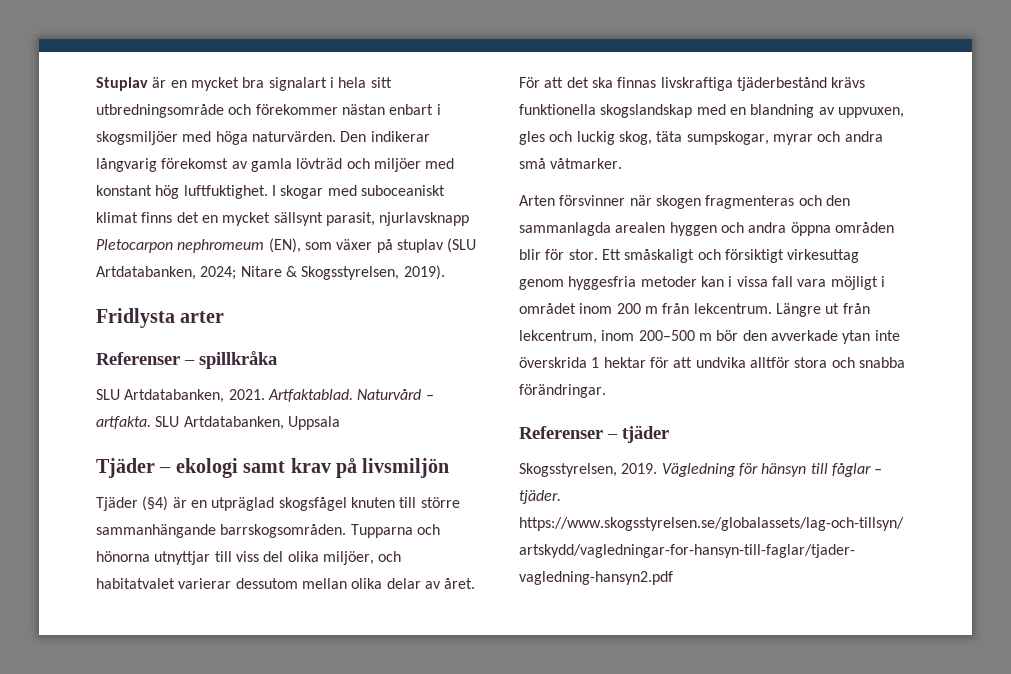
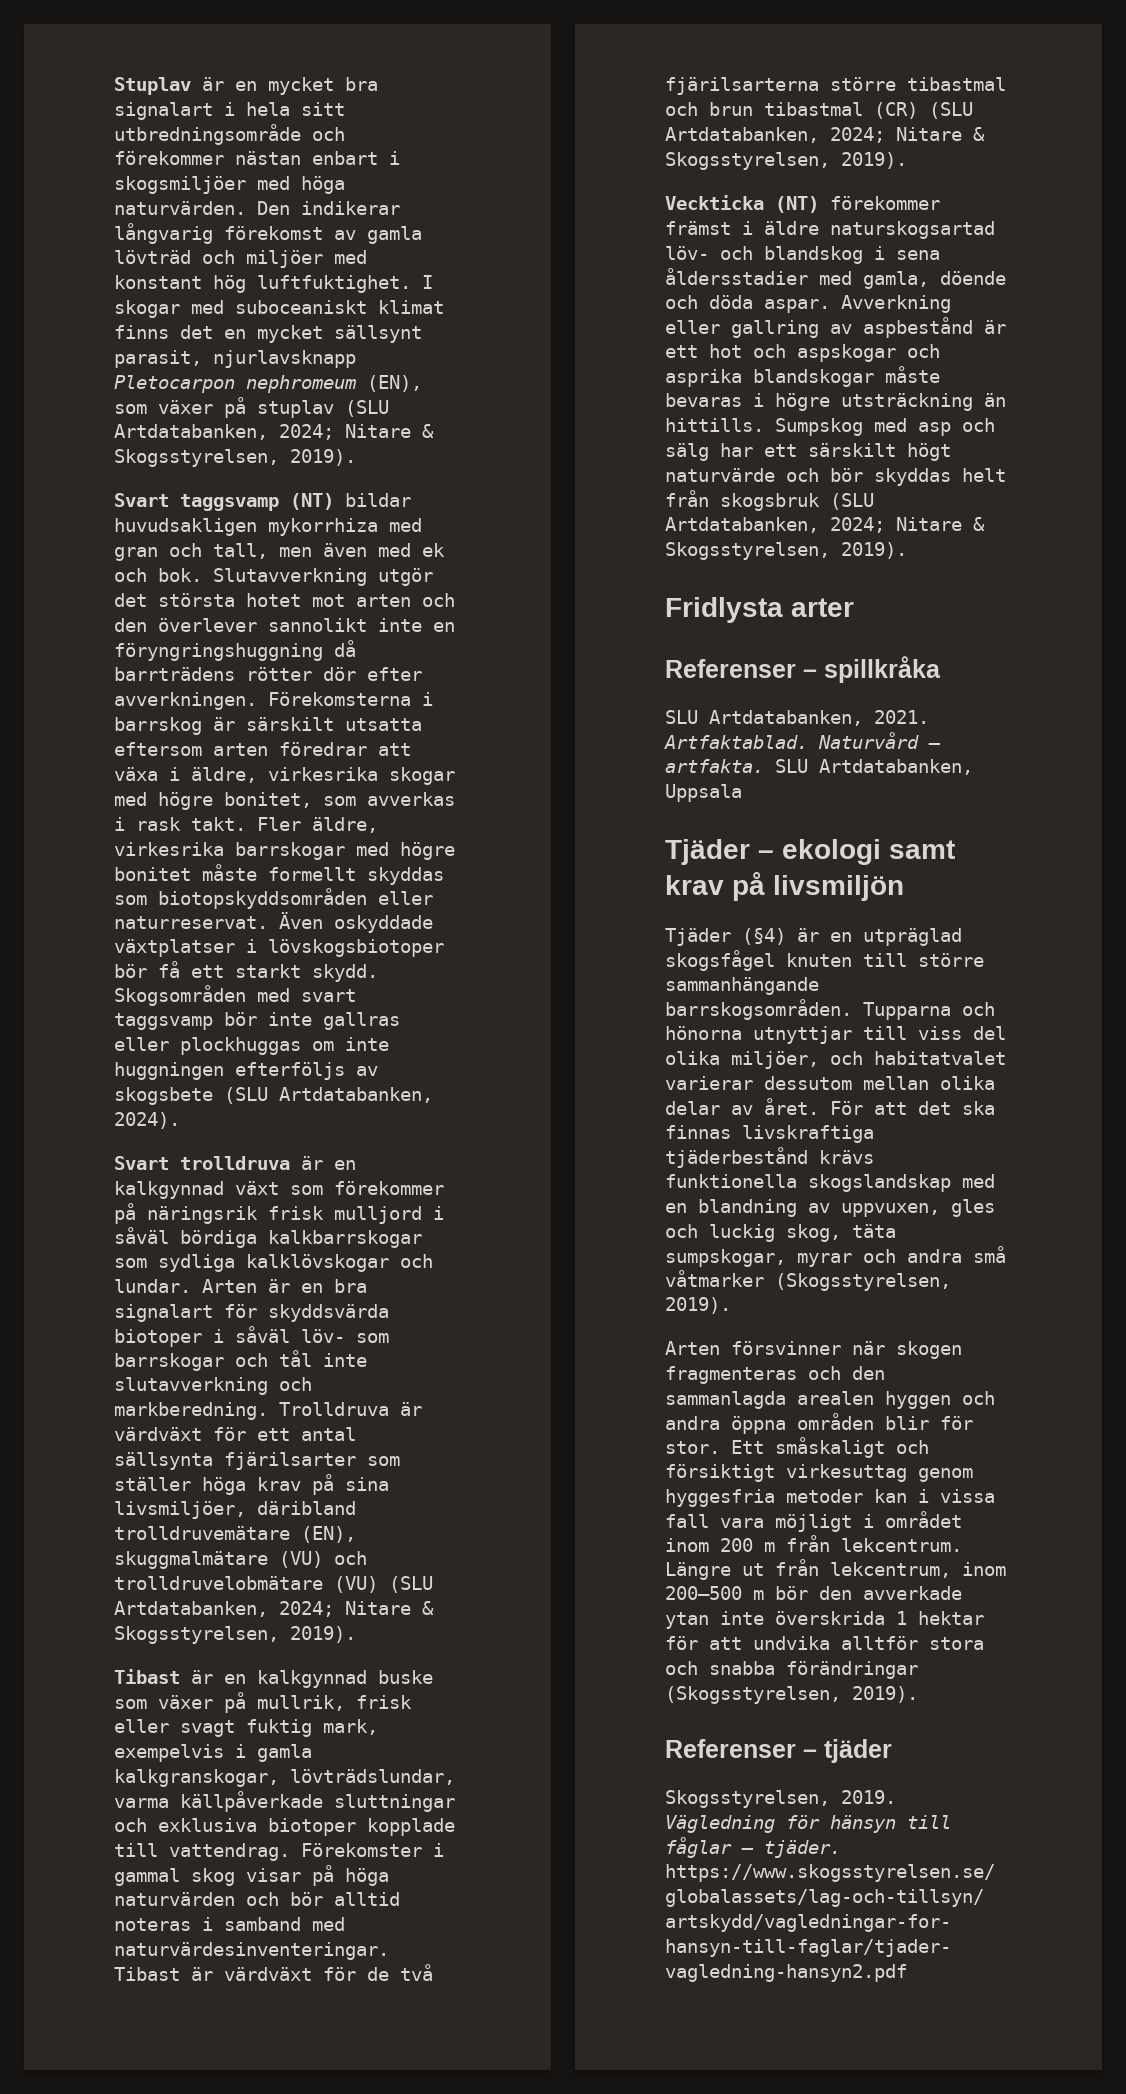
(445, 272) none -> [114,493,411,511] [114,518,422,536] [114,543,445,561] [114,568,433,586] [114,593,455,607] [114,618,455,632] [114,640,356,661] [114,667,422,681] [114,692,433,710] [114,717,422,735] [114,742,411,756] [114,767,455,785] [114,792,455,810] [114,817,378,833] [114,842,455,860] [114,864,444,885] [114,888,433,909] [114,912,433,933] [114,939,444,957] [114,961,378,982] [114,985,356,1006] [114,1012,400,1030] [114,1037,389,1055] [114,1062,378,1080] [114,1087,433,1105] [114,1112,180,1129] [114,1156,356,1170] [114,1181,444,1199] [114,1203,444,1224] [114,1227,422,1248] [114,1254,433,1272] [114,1279,367,1293] [114,1304,389,1322] [114,1326,389,1347] [114,1350,367,1371] [114,1377,312,1395] [114,1402,422,1420] [114,1427,356,1441] [114,1452,400,1470] [114,1474,389,1495] [114,1501,356,1519] [114,1526,356,1543] [114,1551,367,1569] [114,1576,433,1593] [114,1601,434,1617] [114,1626,356,1644] [114,1669,433,1688] [114,1692,412,1713] [114,1719,378,1737] [114,1744,312,1762] [114,1769,455,1787] [114,1791,455,1812] [114,1818,455,1836] [114,1843,444,1861] [114,1865,389,1886] [114,1892,400,1906] [114,1917,345,1931] [114,1942,389,1960] [114,1964,433,1981] [665,77,1006,95] [665,102,973,119] [665,127,985,143] [665,152,907,170] [665,195,940,213] [665,221,995,239] [665,246,940,264] [665,268,1006,289] [665,295,951,313] [665,317,1006,338] [665,344,940,362] [665,366,940,387] [665,393,1006,411] [665,418,995,436] [665,443,951,461] [665,468,1006,486] [665,490,874,511] [665,517,985,533] [665,542,907,560] // Svart taggsvamp (NT) bildar huvudsakligen mykorrhiza med gran och tall, men även med ek och bok. Slutavverkning utgör det största hotet mot arten och den överlever sannolikt inte en föryngringshuggning då barrträdens rötter dör efter avverkningen. Förekomsterna i barrskog är särskilt utsatta eftersom arten föredrar att växa i äldre, virkesrika skogar med högre bonitet, som avverkas i rask takt. Fler äldre, virkesrika barrskogar med högre bonitet måste formellt skyddas som biotopskyddsområden eller naturreservat. Även oskyddade växtplatser i lövskogsbiotoper bör få ett starkt skydd. Skogsområden med svart taggsvamp bör inte gallras eller plockhuggas om inte huggningen efterföljs av skogsbete (SLU Artdatabanken, 2024). // Svart trolldruva är en kalkgynnad växt som förekommer på näringsrik frisk mulljord i såväl bördiga kalkbarrskogar som sydliga kalklövskogar och lundar. Arten är en bra signalart för skyddsvärda biotoper i såväl löv- som barrskogar och tål inte slutavverkning och markberedning. Trolldruva är värdväxt för ett antal sällsynta fjärilsarter som ställer höga krav på sina livsmiljöer, däribland trolldruvemätare (EN), skuggmalmätare (VU) och trolldruvelobmätare (VU) (SLU Artdatabanken, 2024; Nitare & Skogsstyrelsen, 2019). // Tibast är en kalkgynnad buske som växer på mullrik, frisk eller svagt fuktig mark, exempelvis i gamla kalkgranskogar, lövträdslundar, varma källpåverkade sluttningar och exklusiva biotoper kopplade till vattendrag. Förekomster i gammal skog visar på höga naturvärden och bör alltid noteras i samband med naturvärdesinventeringar. Tibast är värdväxt för de två fjärilsarterna större tibastmal och brun tibastmal (CR) (SLU Artdatabanken, 2024; Nitare & Skogsstyrelsen, 2019). // Veckticka (NT) förekommer främst i äldre naturskogsartad löv- och blandskog i sena åldersstadier med gamla, döende och döda aspar. Avverkning eller gallring av aspbestånd är ett hot och aspskogar och asprika blandskogar måste bevaras i högre utsträckning än hittills. Sumpskog med asp och sälg har ett särskilt högt naturvärde och bör skyddas helt från skogsbruk (SLU Artdatabanken, 2024; Nitare & Skogsstyrelsen, 2019).
[550,158,623,169] våtmarker. -> [665,1270,951,1291] [665,1297,731,1314] våtmarker (Skogsstyrelsen, 2019).
[519,384,606,398] förändringar. -> [786,1661,918,1679] [665,1686,918,1704] förändringar (Skogsstyrelsen, 2019).

